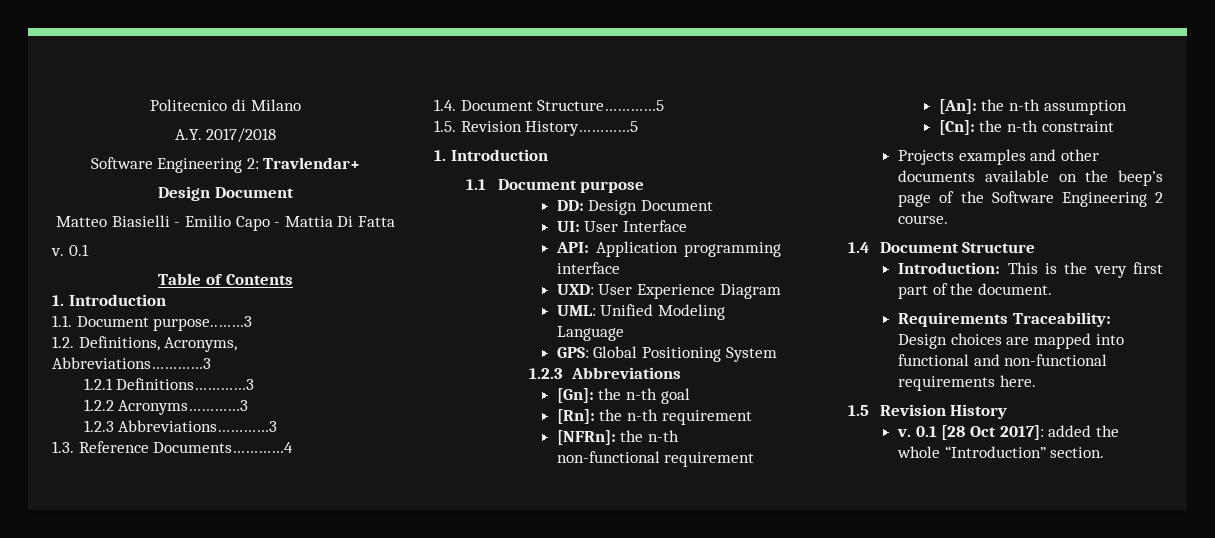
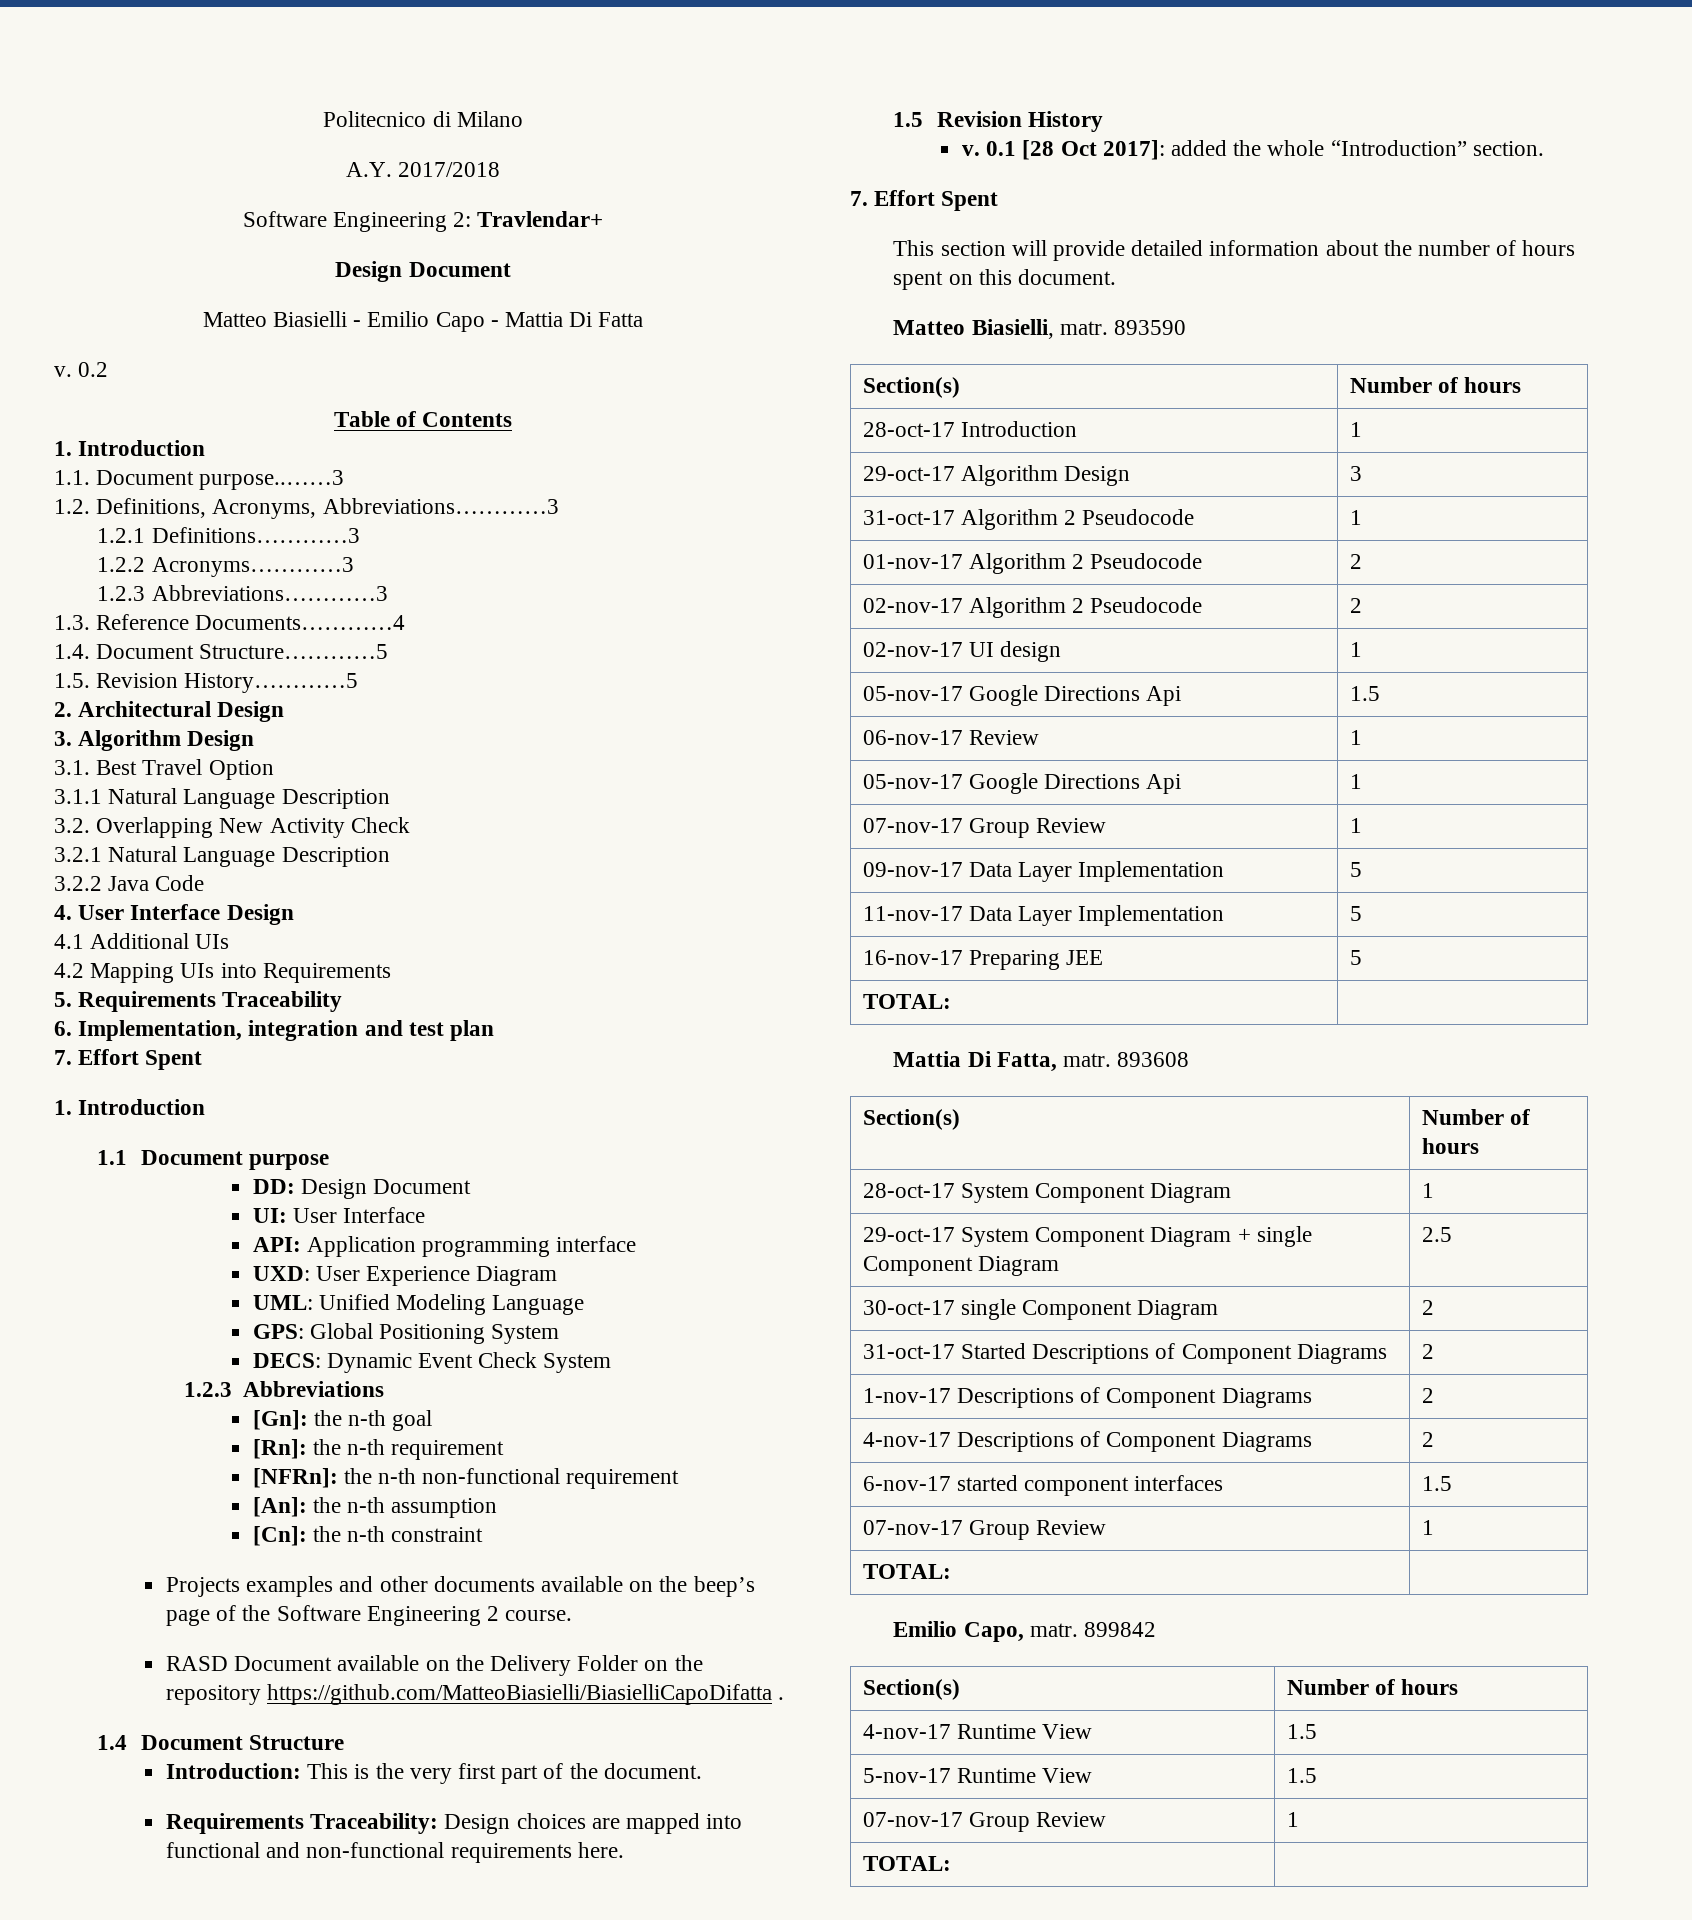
[68,244,89,256] 0.1 -> [78,362,109,377] 0.2
(639, 128) none -> [54,701,285,722] [54,730,255,751] [54,759,274,780] [54,788,390,809] [54,817,410,838] [54,846,390,867] [54,875,205,891] [54,904,294,925] [54,933,230,949] [54,963,391,983] [54,991,343,1012] [54,1020,495,1041] [54,1049,203,1070] // 2. Architectural Design // 3. Algorithm Design // 3.1. Best Travel Option // 3.1.1 Natural Language Description // 3.2. Overlapping New Activity Check // 3.2.1 Natural Language Description // 3.2.2 Java Code // 4. User Interface Design // 4.1 Additional UIs // 4.2 Mapping UIs into Requirements // 5. Requirements Traceability // 6. Implementation, integration and test plan // 7. Effort Spent
(777, 354) none -> [252,1352,612,1373] // DECS: Dynamic Event Check System
(949, 219) none -> [165,1655,703,1676] [165,1684,785,1705] // RASD Document available on the Delivery Folder on the repository https://github.com/MatteoBiasielli/BiasielliCapoDifatta .
(1105, 452) none -> [850,190,999,211] [893,240,1576,261] [893,269,1116,290] [893,319,1186,339] [862,377,960,398] [1349,377,1522,393] [862,421,1077,437] [1349,422,1362,437] [862,465,1131,486] [1349,466,1362,481] [862,509,1195,530] [1349,510,1362,525] [862,553,1203,574] [1349,554,1362,569] [862,597,1203,618] [1349,598,1362,613] [862,641,1062,662] [1349,642,1362,657] [862,685,1182,706] [1349,686,1380,701] [862,730,1039,745] [1349,730,1362,745] [862,773,1182,794] [1349,774,1362,789] [862,818,1107,838] [1349,818,1362,833] [862,861,1225,882] [1349,862,1362,877] [862,905,1225,926] [1349,906,1362,921] [862,950,1104,970] [1349,950,1362,965] [862,994,951,1009] [893,1051,1190,1072] [862,1109,960,1130] [1421,1109,1530,1125] [1421,1138,1479,1154] [862,1183,1232,1203] [1421,1183,1434,1198] [862,1226,1312,1247] [862,1256,1059,1276] [1421,1227,1452,1242] [862,1299,1219,1320] [1421,1300,1434,1315] [862,1343,1387,1364] [1421,1344,1434,1359] [862,1387,1312,1408] [1421,1388,1434,1403] [862,1431,1312,1452] [1421,1432,1434,1447] [862,1475,1224,1496] [1421,1476,1452,1491] [862,1520,1107,1540] [1421,1520,1434,1535] [862,1564,951,1579] [893,1621,1156,1642] [862,1679,960,1700] [1286,1679,1459,1695] [862,1724,1093,1739] [1286,1724,1317,1739] [862,1768,1093,1783] [1286,1768,1317,1783] [862,1812,1107,1832] [1286,1812,1299,1827] [862,1856,951,1871] // 7. Effort Spent // This section will provide detailed information about the number of hours spent on this document. // Matteo Biasielli, matr. 893590 // Section(s) | Number of hours // 28-oct-17 Introduction | 1 // 29-oct-17 Algorithm Design | 3 // 31-oct-17 Algorithm 2 Pseudocode | 1 // 01-nov-17 Algorithm 2 Pseudocode | 2 // 02-nov-17 Algorithm 2 Pseudocode | 2 // 02-nov-17 UI design | 1 // 05-nov-17 Google Directions Api | 1.5 // 06-nov-17 Review | 1 // 05-nov-17 Google Directions Api | 1 // 07-nov-17 Group Review | 1 // 09-nov-17 Data Layer Implementation | 5 // 11-nov-17 Data Layer Implementation | 5 // 16-nov-17 Preparing JEE | 5 // TOTAL: | // Mattia Di Fatta, matr. 893608 // Section(s) | Number of hours // 28-oct-17 System Component Diagram | 1 // 29-oct-17 System Component Diagram + single Component Diagram | 2.5 // 30-oct-17 single Component Diagram | 2 // 31-oct-17 Started Descriptions of Component Diagrams | 2 // 1-nov-17 Descriptions of Component Diagrams | 2 // 4-nov-17 Descriptions of Component Diagrams | 2 // 6-nov-17 started component interfaces | 1.5 // 07-nov-17 Group Review | 1 // TOTAL: | // Emilio Capo, matr. 899842 // Section(s) | Number of hours // 4-nov-17 Runtime View | 1.5 // 5-nov-17 Runtime View | 1.5 // 07-nov-17 Group Review | 1 // TOTAL: |

